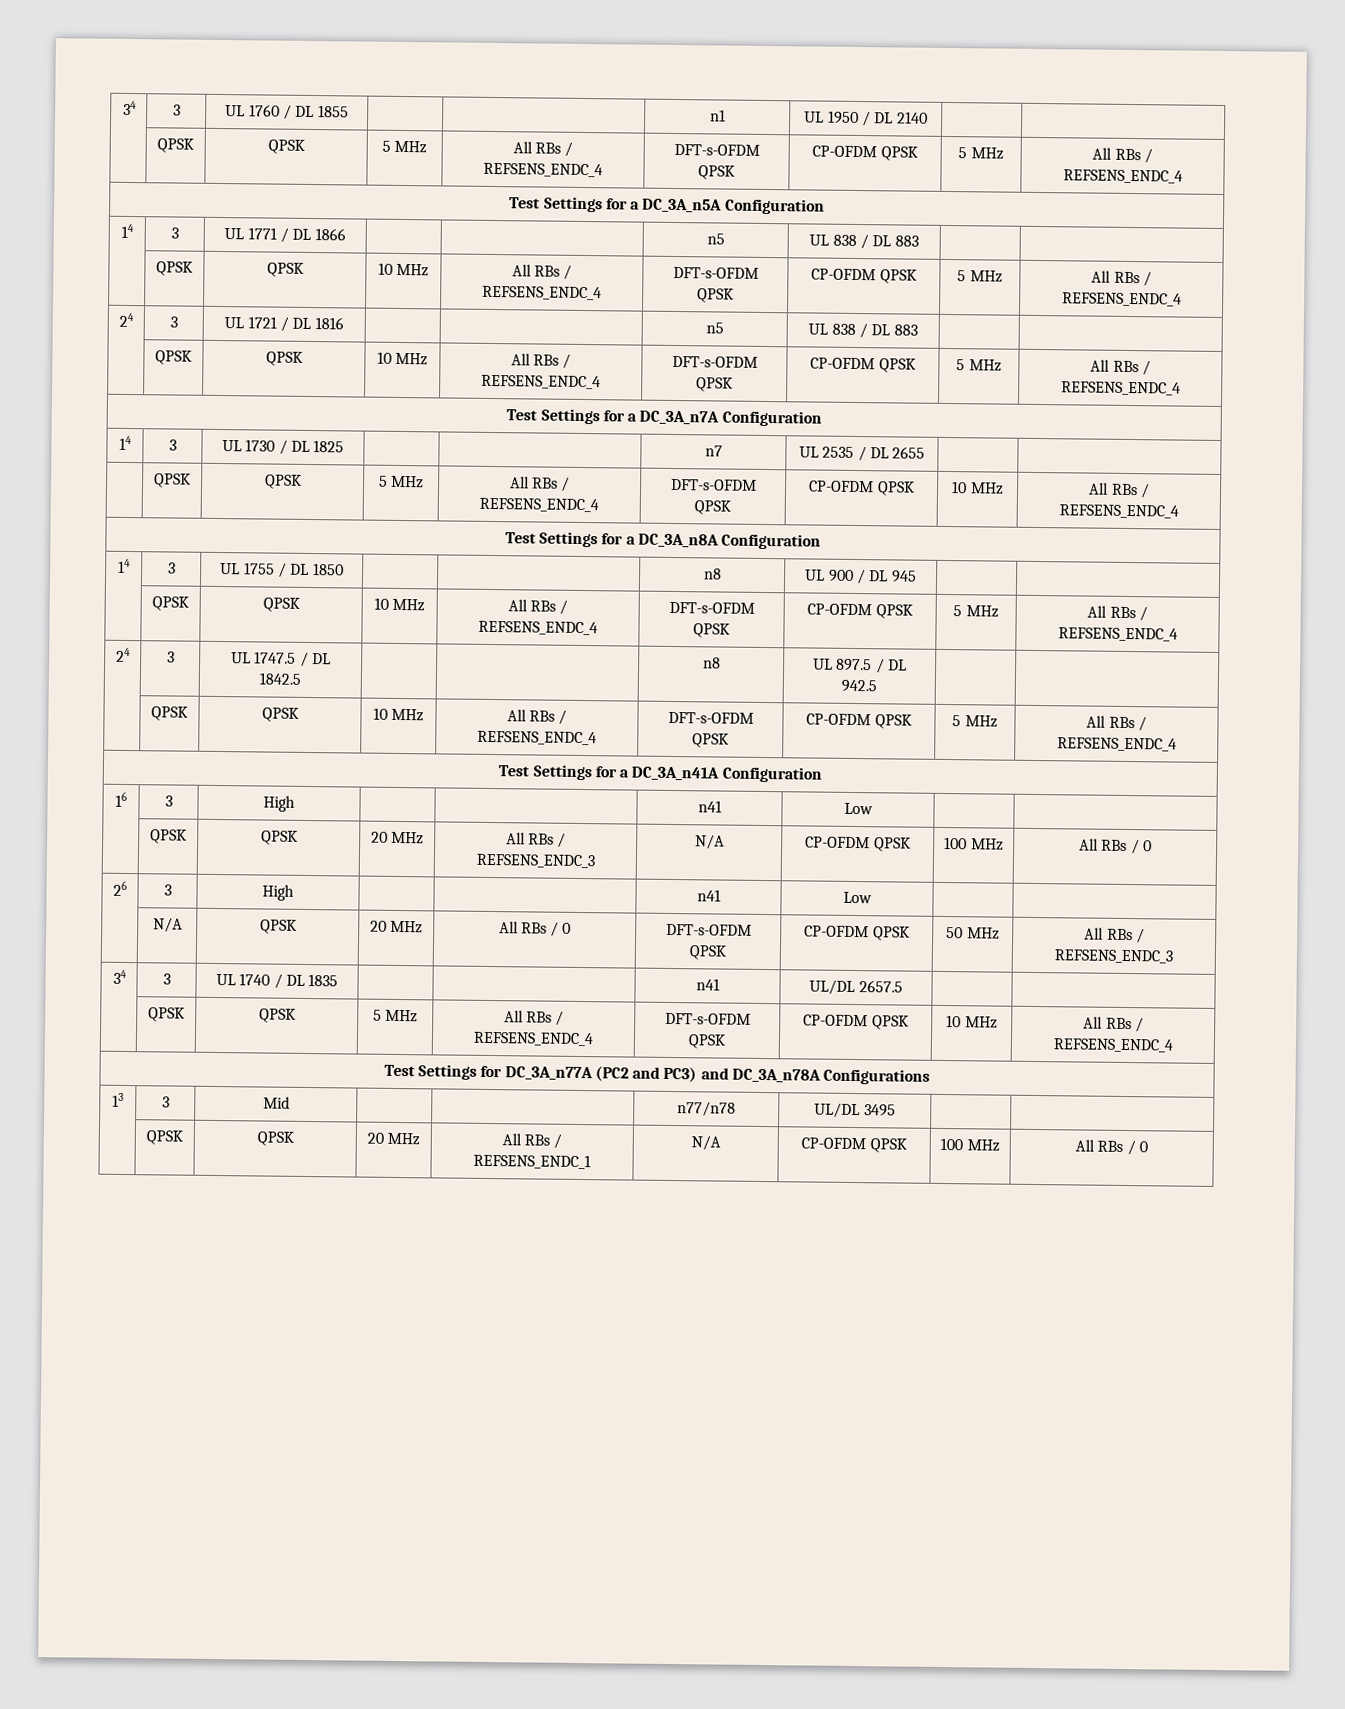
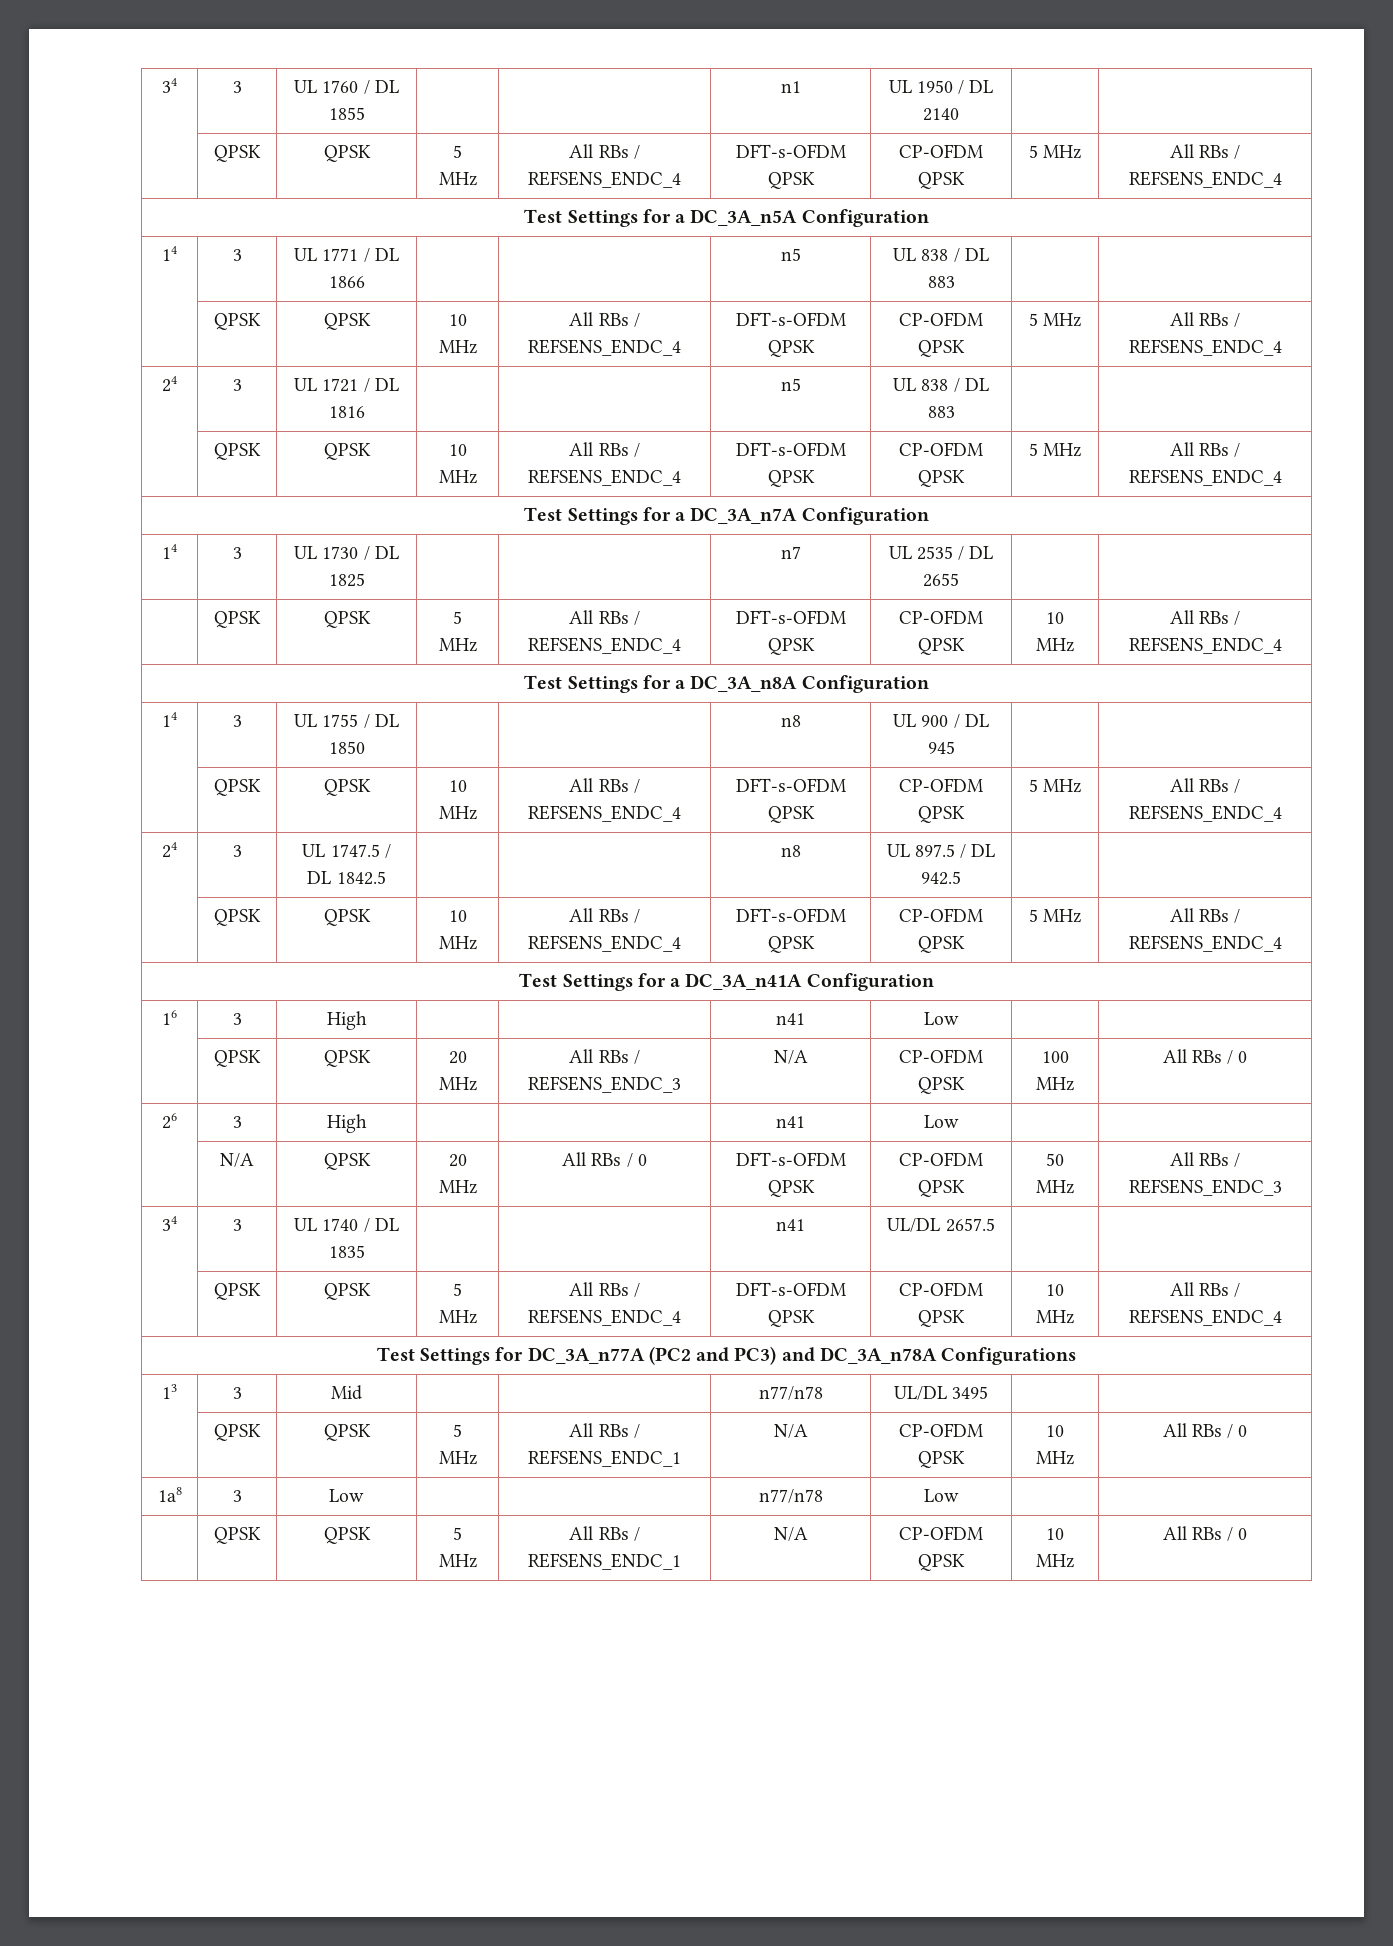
[366,1132,421,1146] [501,1133,563,1149] [473,1153,591,1170] [690,1135,721,1151] [801,1137,907,1153] [940,1137,1000,1152] [1075,1139,1148,1156] 20 MHz | All RBs / REFSENS_ENDC_1 | N/A | CP-OFDM QPSK | 100 MHz | All RBs / 0 -> [453,1424,462,1437] [438,1451,477,1465] [569,1423,640,1438] [528,1450,681,1467] [773,1424,808,1438] [899,1423,983,1437] [918,1451,965,1468] [1046,1425,1064,1437] [1036,1451,1074,1465] [1162,1423,1248,1438] [157,1487,182,1502] [232,1490,242,1502] [329,1489,364,1502] [758,1489,823,1503] [923,1489,959,1502] [214,1527,261,1544] [323,1527,371,1544] [453,1527,462,1540] [438,1554,477,1568] [569,1526,640,1541] [528,1553,681,1570] [773,1527,808,1541] [899,1526,983,1540] [918,1554,965,1571] [1046,1528,1064,1540] [1036,1554,1074,1568] [1162,1526,1248,1541] 5 MHz | All RBs / REFSENS_ENDC_1 | N/A | CP-OFDM QPSK | 10 MHz | All RBs / 0 // 1a8 | 3 | Low | | | n77/n78 | Low | | // | QPSK | QPSK | 5 MHz | All RBs / REFSENS_ENDC_1 | N/A | CP-OFDM QPSK | 10 MHz | All RBs / 0

